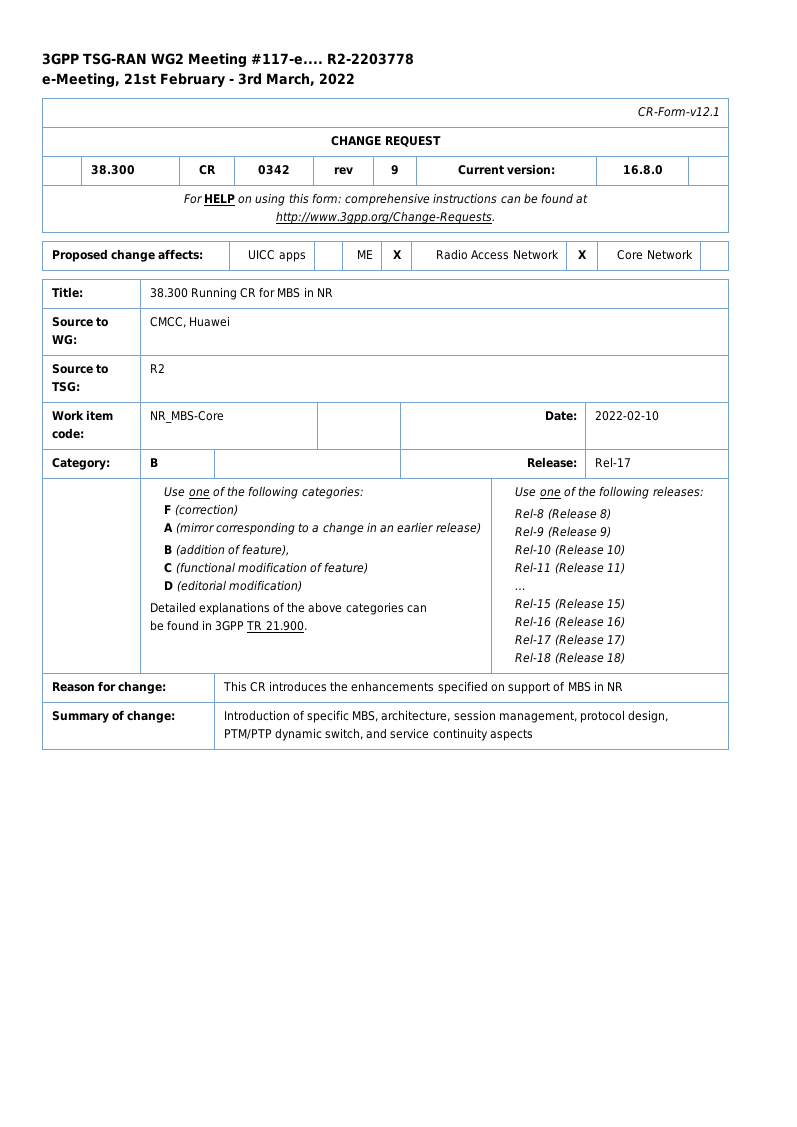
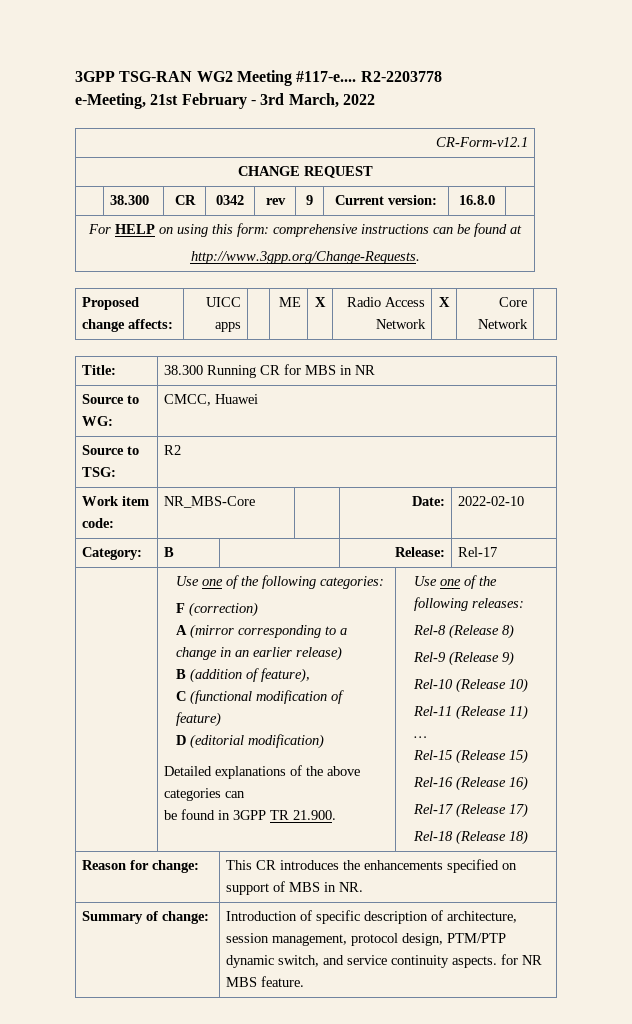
[607,682,624,691] NR -> [339,882,364,892] NR.
[352,711,379,722] MBS, -> [364,910,444,924] description of
[489,729,533,741] aspects -> [452,954,543,968] [226,976,305,987] aspects. for NR MBS feature.

